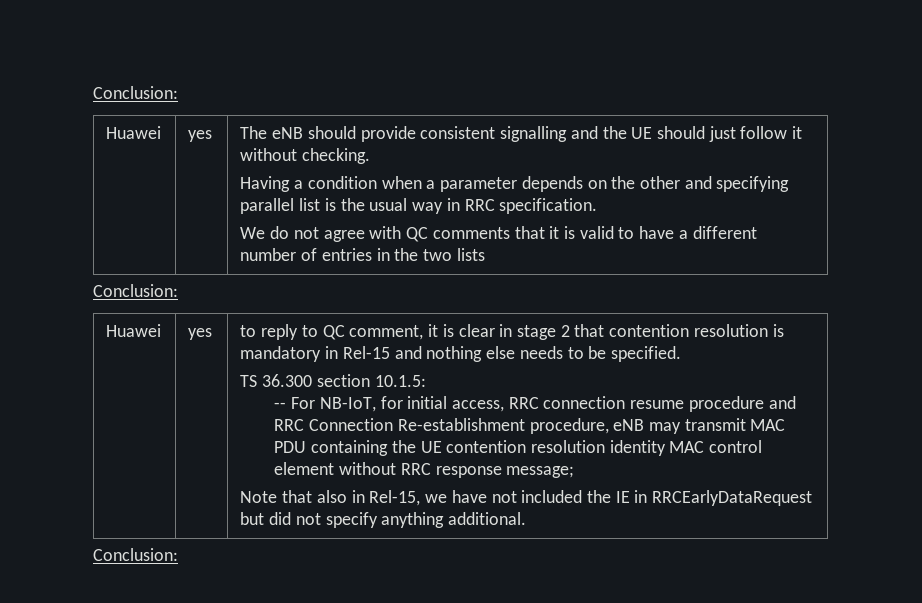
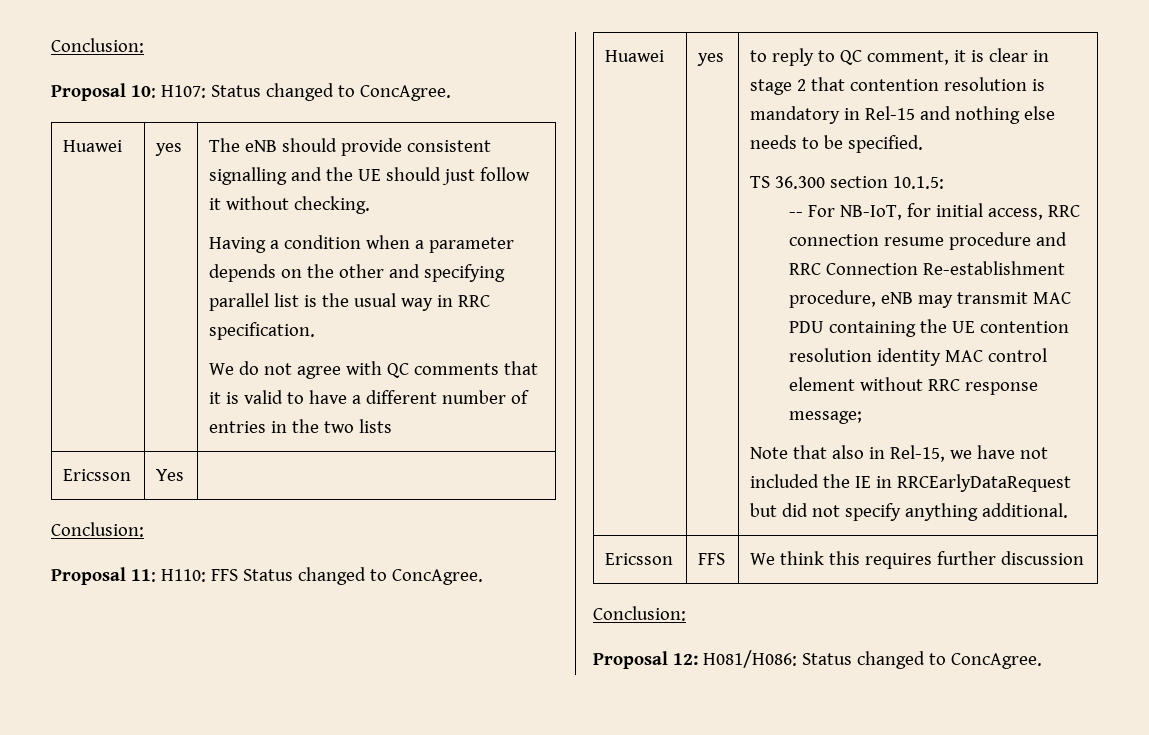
[93,86,178,99] Conclusion: -> [51,38,144,53] [51,83,451,101] Conclusion: // Proposal 10: H107: Status changed to ConcAgree.
[93,284,178,297] // Conclusion: -> [63,469,132,481] [156,469,185,481] [51,522,144,537] [51,567,483,585] // Ericsson | Yes | // Conclusion: // Proposal 11: H110: FFS Status changed to ConcAgree.
[93,548,178,561] // Conclusion: -> [605,553,674,565] [698,553,726,565] [750,551,1085,569] [593,606,686,621] [593,650,1042,669] // Ericsson | FFS | We think this requires further discussion // Conclusion: // Proposal 12: H081/H086: Status changed to ConcAgree.

